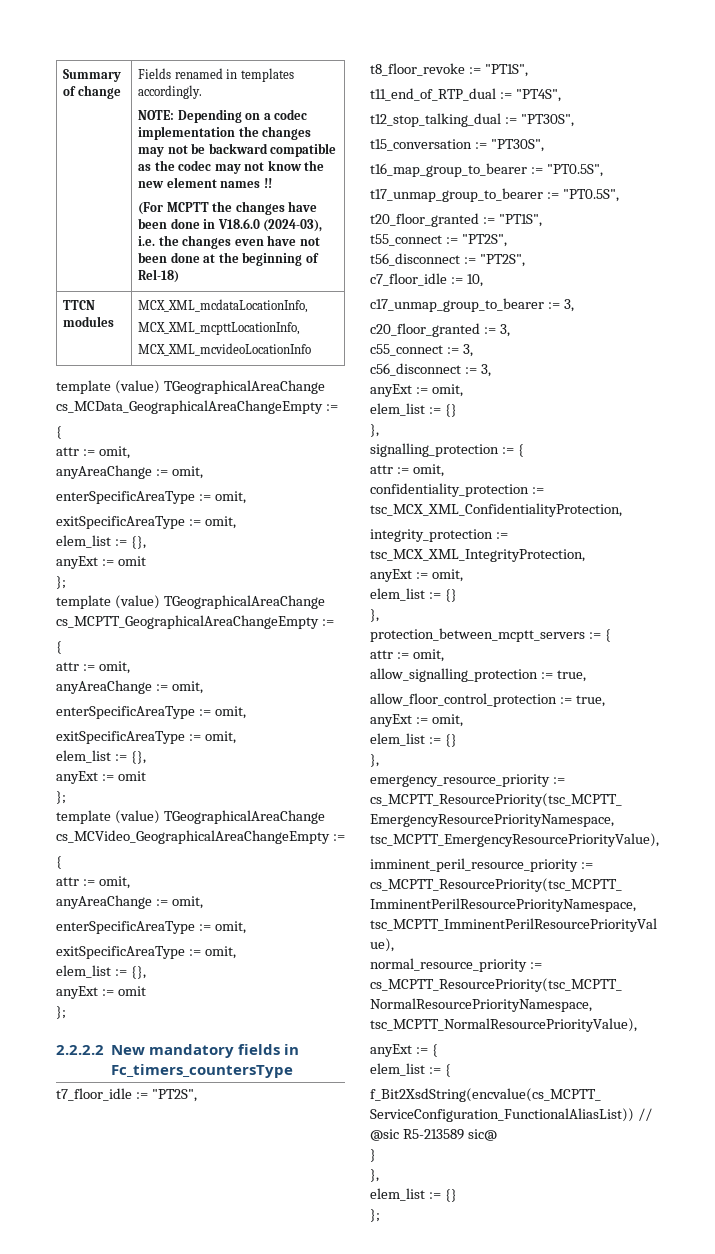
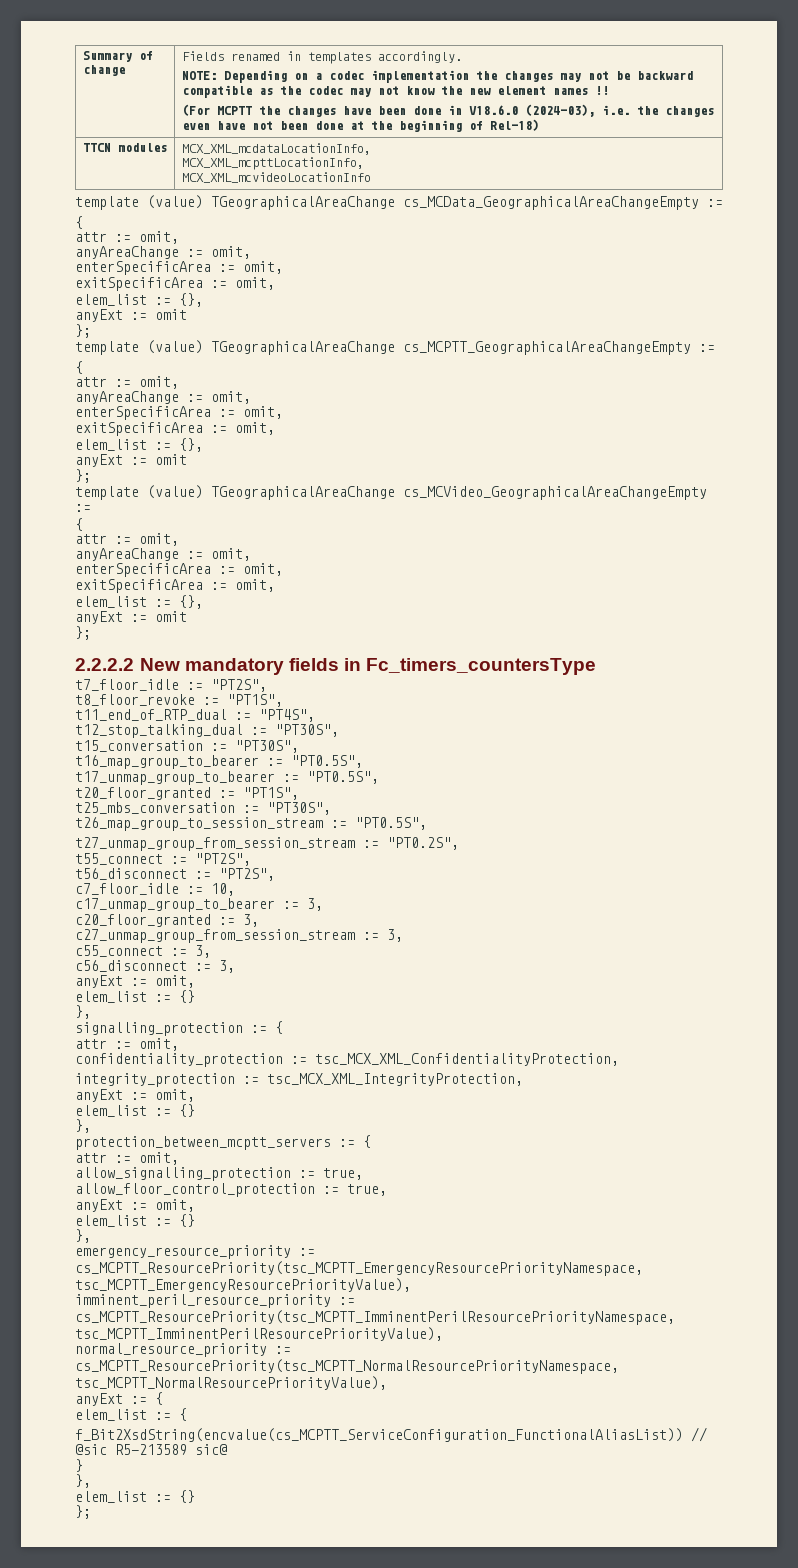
[56,491,246,504] [56,516,185,529] enterSpecificAreaType := omit, // exitSpecificAreaType -> [75,261,283,275] [75,277,203,291] enterSpecificArea := omit, // exitSpecificArea
[56,706,246,719] [56,731,185,744] enterSpecificAreaType := omit, // exitSpecificAreaType -> [75,406,283,420] [75,422,203,436] enterSpecificArea := omit, // exitSpecificArea
[56,921,246,934] [56,946,185,959] enterSpecificAreaType := omit, // exitSpecificAreaType -> [75,563,283,577] [75,579,203,593] enterSpecificArea := omit, // exitSpecificArea
(542, 220) none -> [75,802,331,815] [75,817,427,831] [75,837,459,851] // t25_mbs_conversation := "PT30S", // t26_map_group_to_session_stream := "PT0.5S", // t27_unmap_group_from_session_stream := "PT0.2S",
(510, 330) none -> [75,929,403,943] // c27_unmap_group_from_session_stream := 3,

